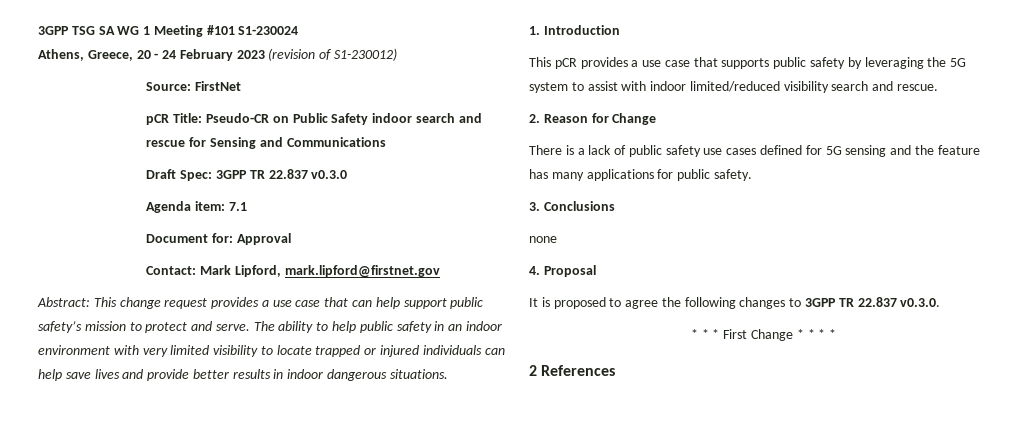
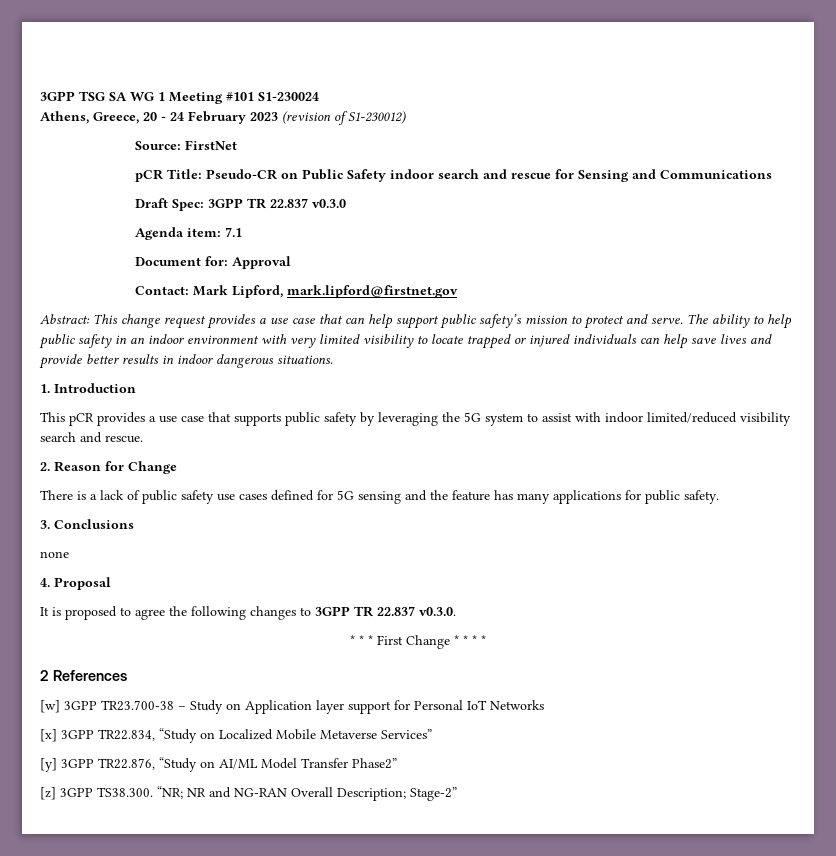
(616, 370) none -> [40,700,544,714] [40,728,432,743] [40,757,397,772] [40,786,457,801] // [w] 3GPP TR23.700-38 – Study on Application layer support for Personal IoT Networks // [x] 3GPP TR22.834, “Study on Localized Mobile Metaverse Services” // [y] 3GPP TR22.876, “Study on AI/ML Model Transfer Phase2” // [z] 3GPP TS38.300. “NR; NR and NG-RAN Overall Description; Stage-2”

